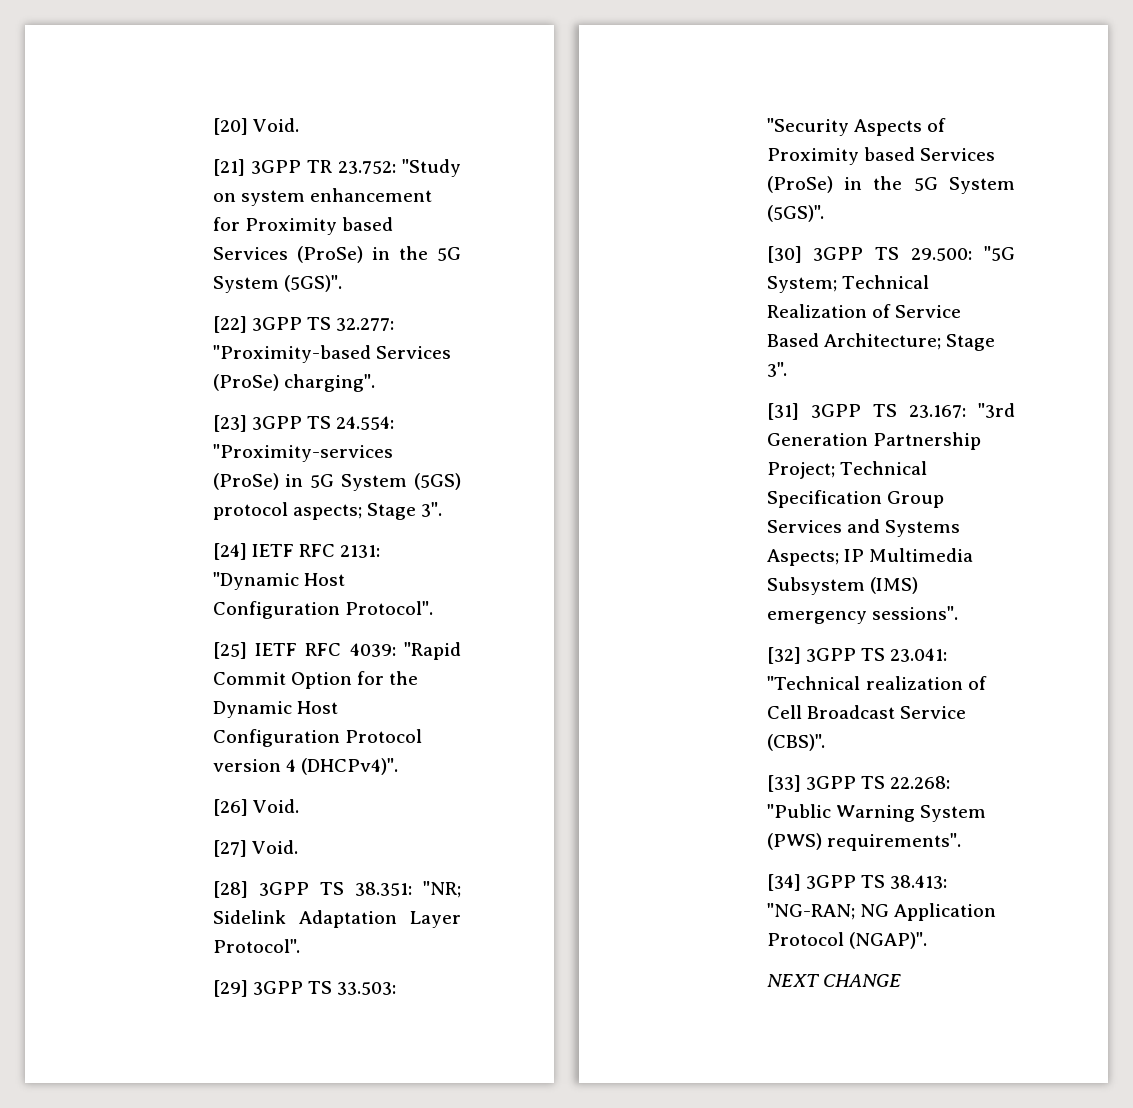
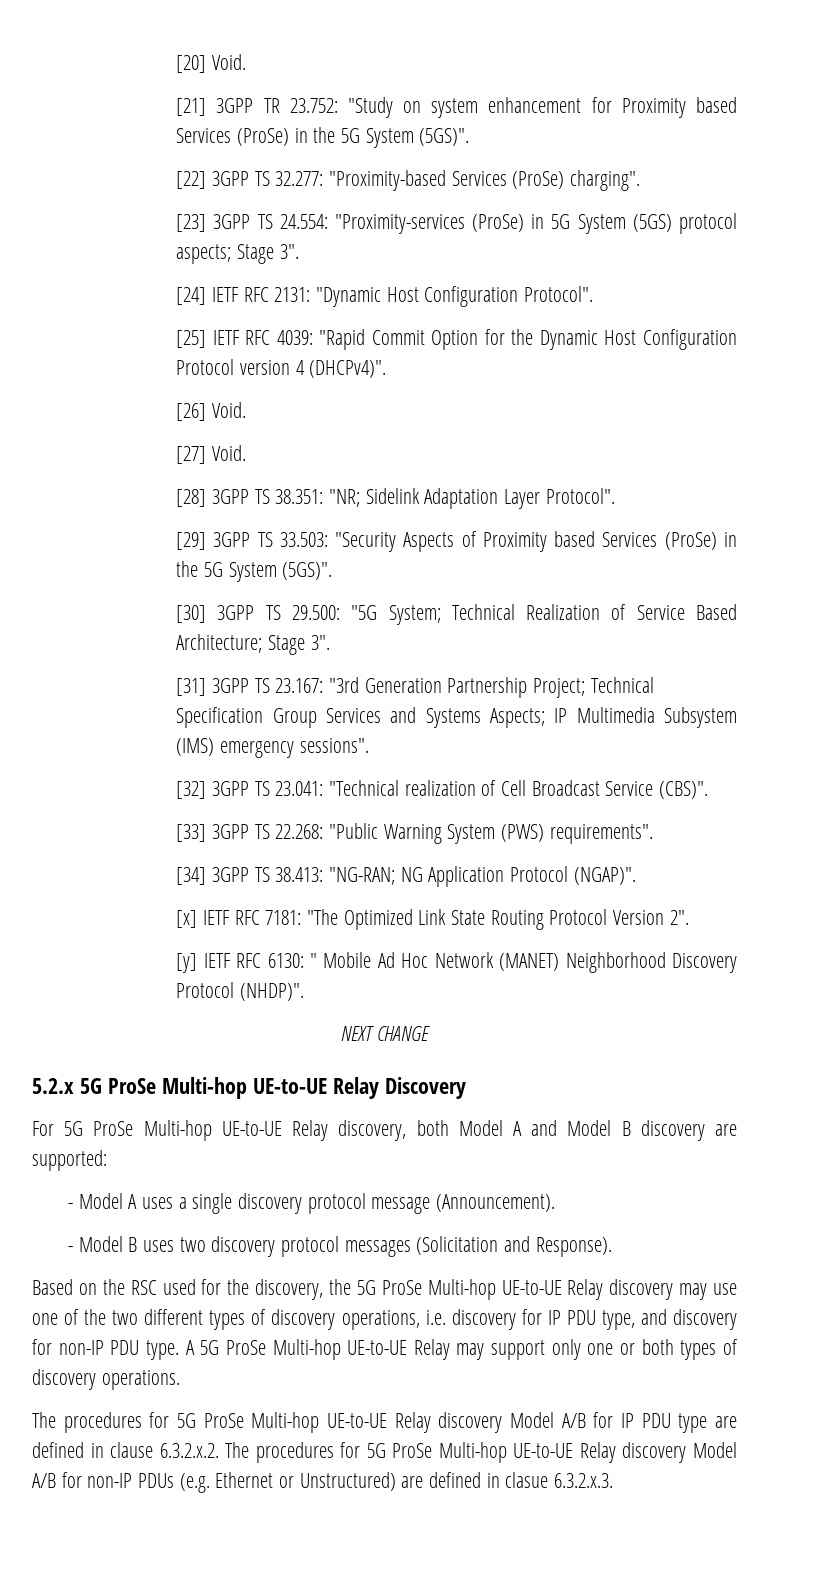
[766,974,901,987] NEXT CHANGE -> [176,909,689,930] [176,952,737,973] [176,982,304,1001] [340,1026,431,1041] [32,1077,466,1099] [32,1120,738,1141] [32,1150,107,1171] [68,1193,556,1214] [68,1236,612,1257] [32,1279,737,1300] [32,1309,737,1330] [32,1339,738,1360] [32,1369,180,1390] [32,1412,737,1433] [32,1442,738,1463] [32,1472,614,1493] [x] IETF RFC 7181: "The Optimized Link State Routing Protocol Version 2". // [y] IETF RFC 6130: " Mobile Ad Hoc Network (MANET) Neighborhood Discovery Protocol (NHDP)". // NEXT CHANGE // 5.2.x 5G ProSe Multi-hop UE-to-UE Relay Discovery // For 5G ProSe Multi-hop UE-to-UE Relay discovery, both Model A and Model B discovery are supported: // - Model A uses a single discovery protocol message (Announcement). // - Model B uses two discovery protocol messages (Solicitation and Response). // Based on the RSC used for the discovery, the 5G ProSe Multi-hop UE-to-UE Relay discovery may use one of the two different types of discovery operations, i.e. discovery for IP PDU type, and discovery for non-IP PDU type. A 5G ProSe Multi-hop UE-to-UE Relay may support only one or both types of discovery operations. // The procedures for 5G ProSe Multi-hop UE-to-UE Relay discovery Model A/B for IP PDU type are defined in clause 6.3.2.x.2. The procedures for 5G ProSe Multi-hop UE-to-UE Relay discovery Model A/B for non-IP PDUs (e.g. Ethernet or Unstructured) are defined in clasue 6.3.2.x.3.

